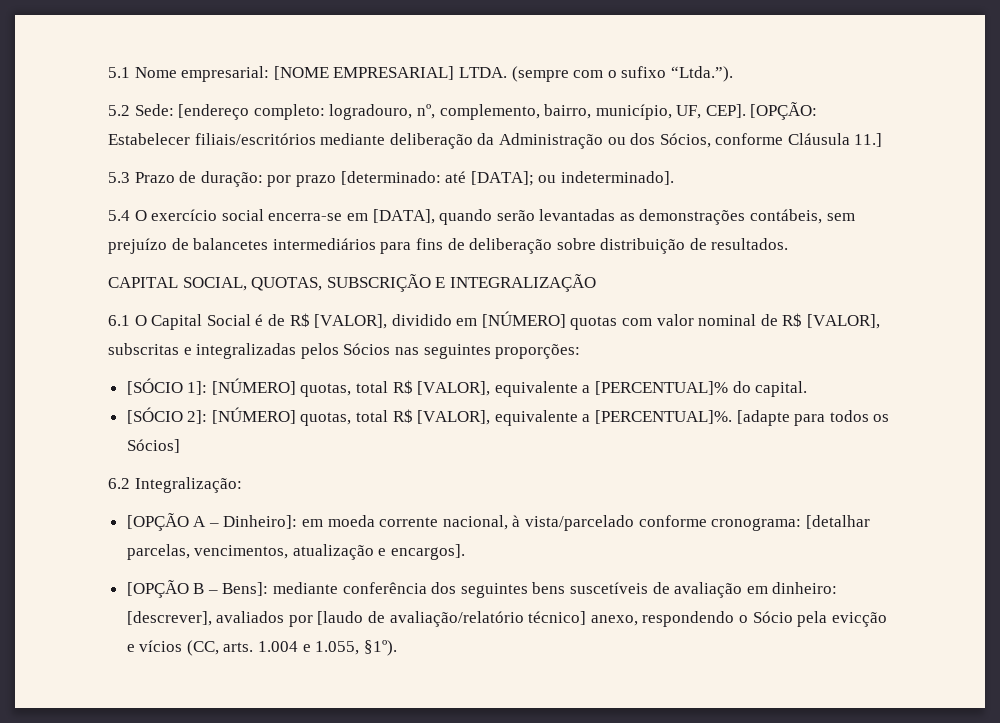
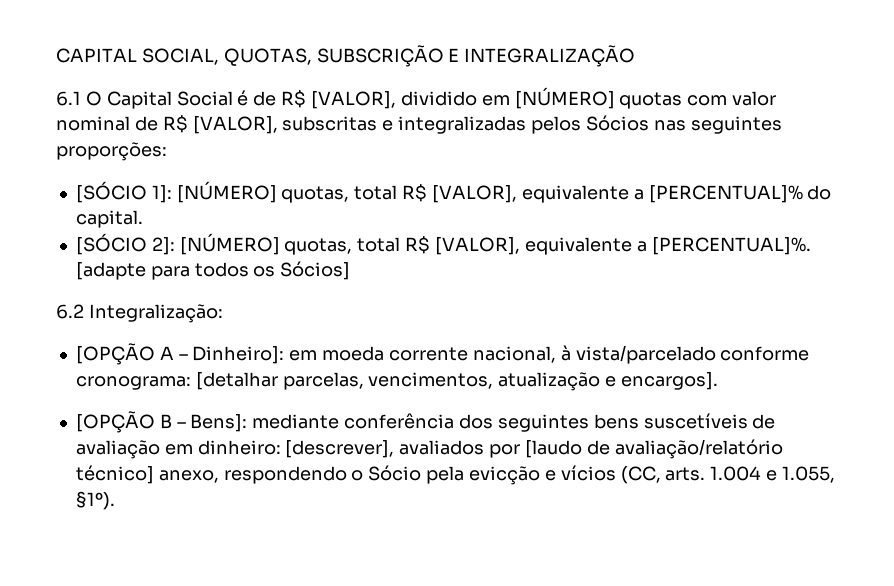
[108,66,733,82] [108,102,818,120] [108,133,883,149] [108,171,674,187] [108,209,855,225] [108,238,789,254] 5.1 Nome empresarial: [NOME EMPRESARIAL] LTDA. (sempre com o sufixo “Ltda.”). // 5.2 Sede: [endereço completo: logradouro, nº, complemento, bairro, município, UF, CEP]. [OPÇÃO: Estabelecer filiais/escritórios mediante deliberação da Administração ou dos Sócios, conforme Cláusula 11.] // 5.3 Prazo de duração: por prazo [determinado: até [DATA]; ou indeterminado]. // 5.4 O exercício social encerra-se em [DATA], quando serão levantadas as demonstrações contábeis, sem prejuízo de balancetes intermediários para fins de deliberação sobre distribuição de resultados. // -> (56, 55) none

